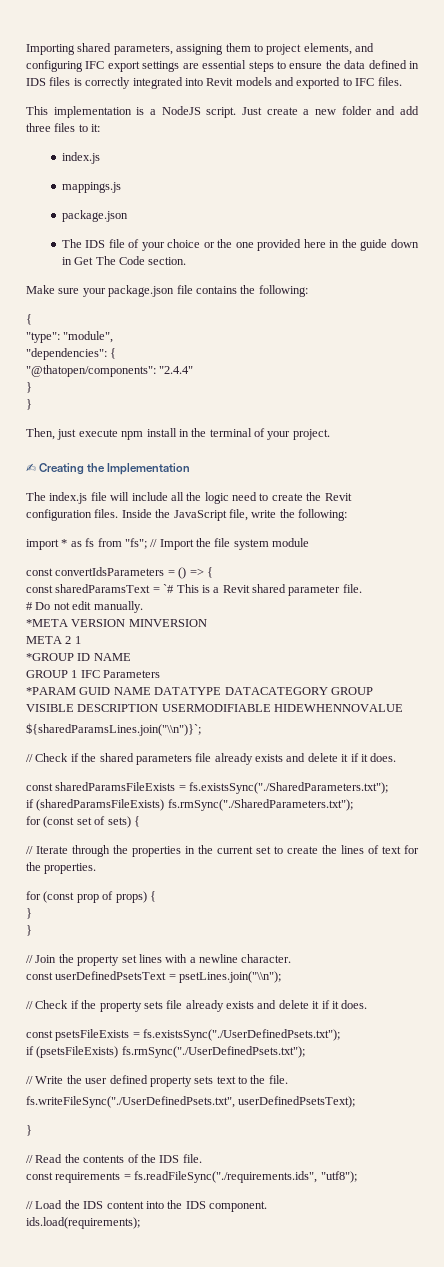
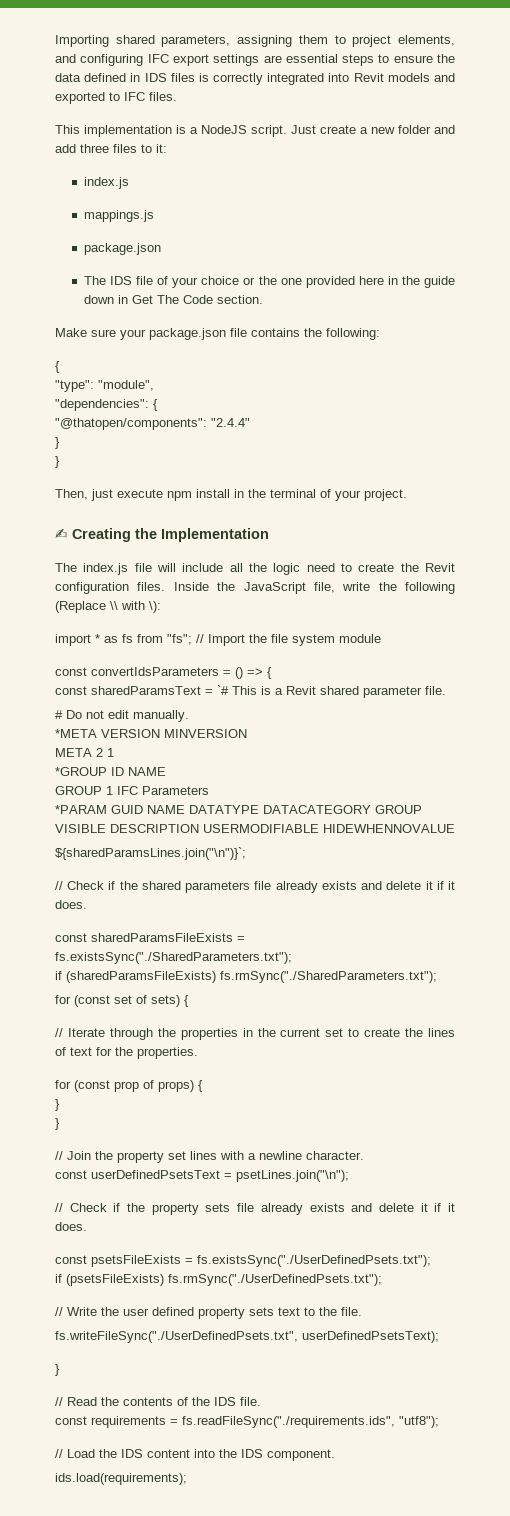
[298,509,347,521] following: -> [405,582,455,594] [55,601,161,613] following (Replace \\ with \):
[26,723,201,736] ${sharedParamsLines.join("\\n")}`; -> [55,847,246,860] ${sharedParamsLines.join("\n")}`;
[179,971,282,983] psetLines.join("\\n"); -> [236,1170,349,1182] psetLines.join("\n");

